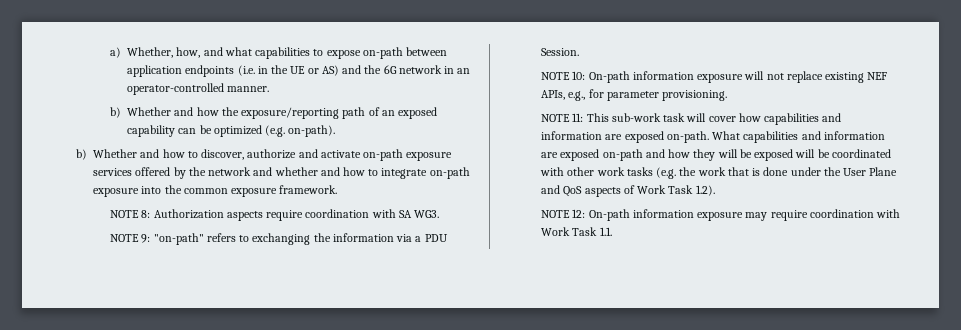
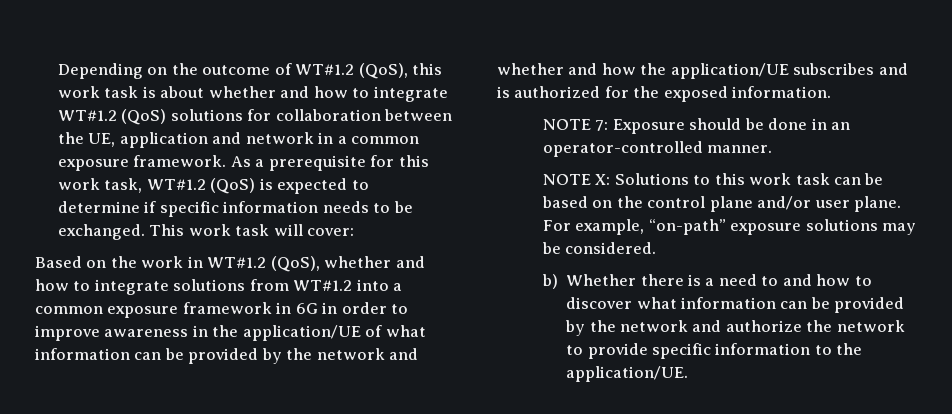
[110,47,448,59] [127,65,471,77] [127,83,270,95] [110,107,438,119] [127,125,336,137] [76,149,453,161] [93,167,171,176] a) Whether, how, and what capabilities to expose on-path between application endpoints (i.e. in the UE or AS) and the 6G network in an operator-controlled manner. // b) Whether and how the exposure/reporting path of an exposed capability can be optimized (e.g. on-path). // b) Whether and how to discover, authorize and activate on-path exposure services offered -> [57,63,443,79] [57,86,448,102] [57,109,453,125] [57,132,420,148] [57,155,429,171] [57,178,369,194] [57,201,413,217] [57,224,355,240] [35,256,425,272] [35,279,403,295] [35,302,409,318] [35,325,426,341] [35,348,259,364] Depending on the outcome of WT#1.2 (QoS), this work task is about whether and how to integrate WT#1.2 (QoS) solutions for collaboration between the UE, application and network in a common exposure framework. As a prerequisite for this work task, WT#1.2 (QoS) is expected to determine if specific information needs to be exchanged. This work task will cover: // Based on the work in WT#1.2 (QoS), whether and how to integrate solutions from WT#1.2 into a common exposure framework in 6G in order to improve awareness in the application/UE of what information can be provided
[368,167,470,179] [93,185,338,197] [110,209,440,221] [110,233,448,245] [541,48,580,56] [541,71,888,83] [541,89,728,101] [541,113,842,125] [541,131,885,143] [541,149,891,161] [540,167,898,179] [541,185,715,197] [541,209,901,221] [541,227,612,236] to integrate on-path exposure into the common exposure framework. // NOTE 8: Authorization aspects require coordination with SA WG3. // NOTE 9: "on-path" refers to exchanging the information via a PDU Session. // NOTE 10: On-path information exposure will not replace existing NEF APIs, e.g., for parameter provisioning. // NOTE 11: This sub-work task will cover how capabilities and information are exposed on-path. What capabilities and information are exposed on-path and how they will be exposed will be coordinated with other work tasks (e.g. the work that is done under the User Plane and QoS aspects of Work Task 1.2). // NOTE 12: On-path information exposure may require coordination with Work Task 1.1. -> [640,63,908,79] [497,86,832,102] [542,118,850,134] [542,141,773,157] [542,173,884,185] [541,196,901,212] [542,219,917,235] [541,242,657,254] [541,274,872,289] [566,297,905,313] [565,320,905,336] [566,343,863,359] [566,366,689,382] the application/UE subscribes and is authorized for the exposed information. // NOTE 7: Exposure should be done in an operator-controlled manner. // NOTE X: Solutions to this work task can be based on the control plane and/or user plane. For example, “on-path” exposure solutions may be considered. // b) Whether there is a need to and how to discover what information can be provided by the network and authorize the network to provide specific information to the application/UE.

